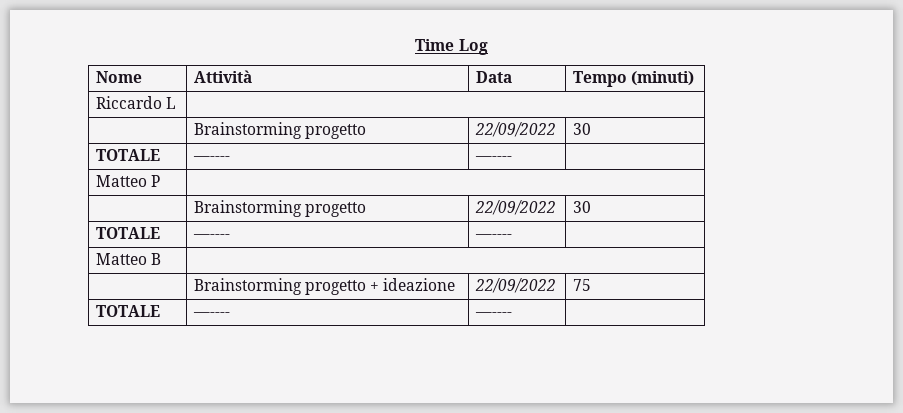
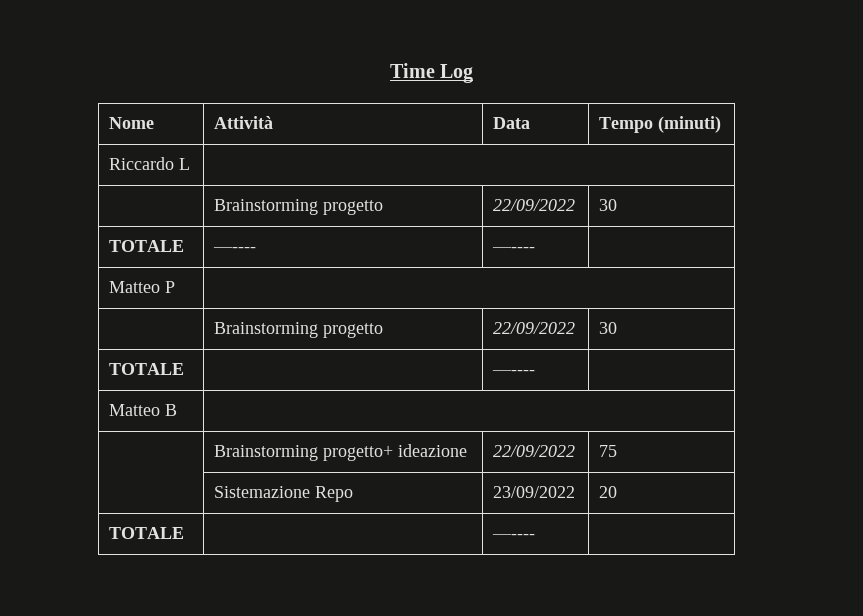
[192,234,230,239] —---- -> (185, 369) none
[305,280,380,295] progetto + -> [323,445,394,461] progetto+
[95,305,160,317] [192,312,230,317] [474,312,512,317] // TOTALE | —---- | —---- -> [214,486,354,502] [493,486,576,498] [599,486,618,498] [109,527,185,539] [492,534,536,539] // | Sistemazione Repo | 23/09/2022 | 20 // TOTALE | | —----

